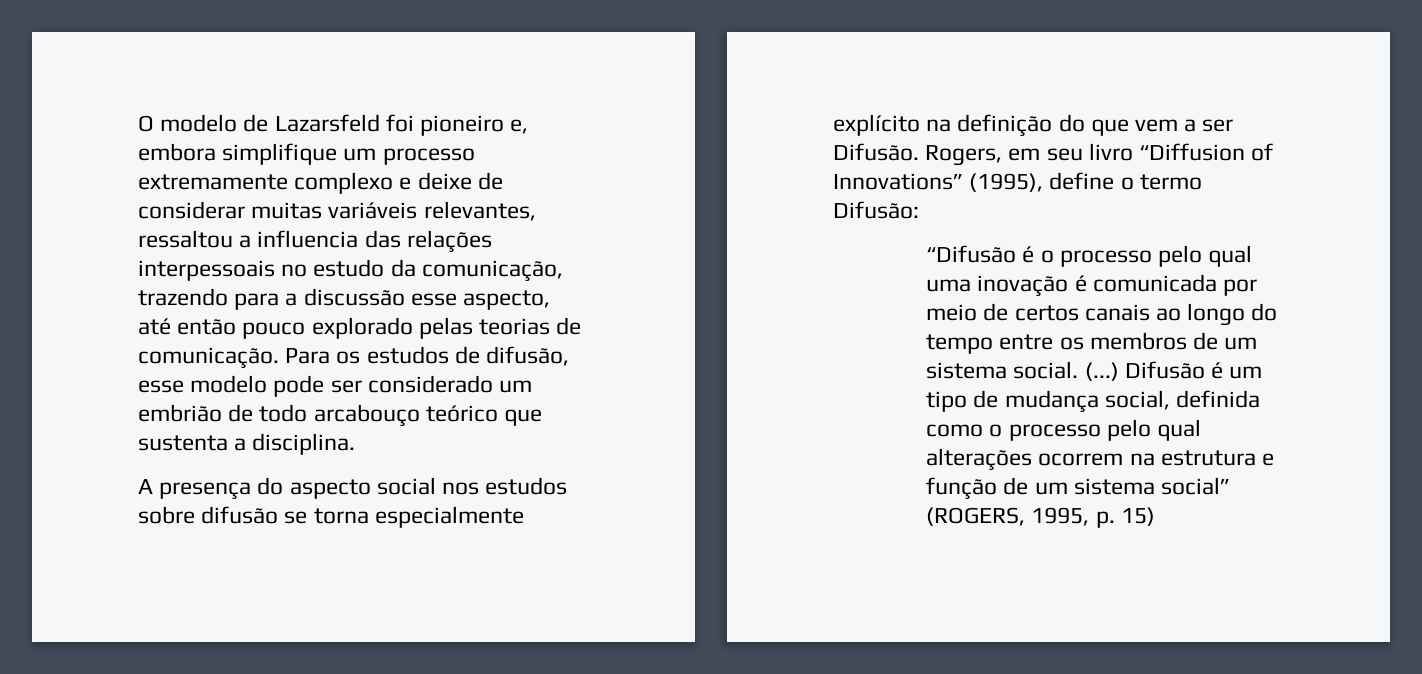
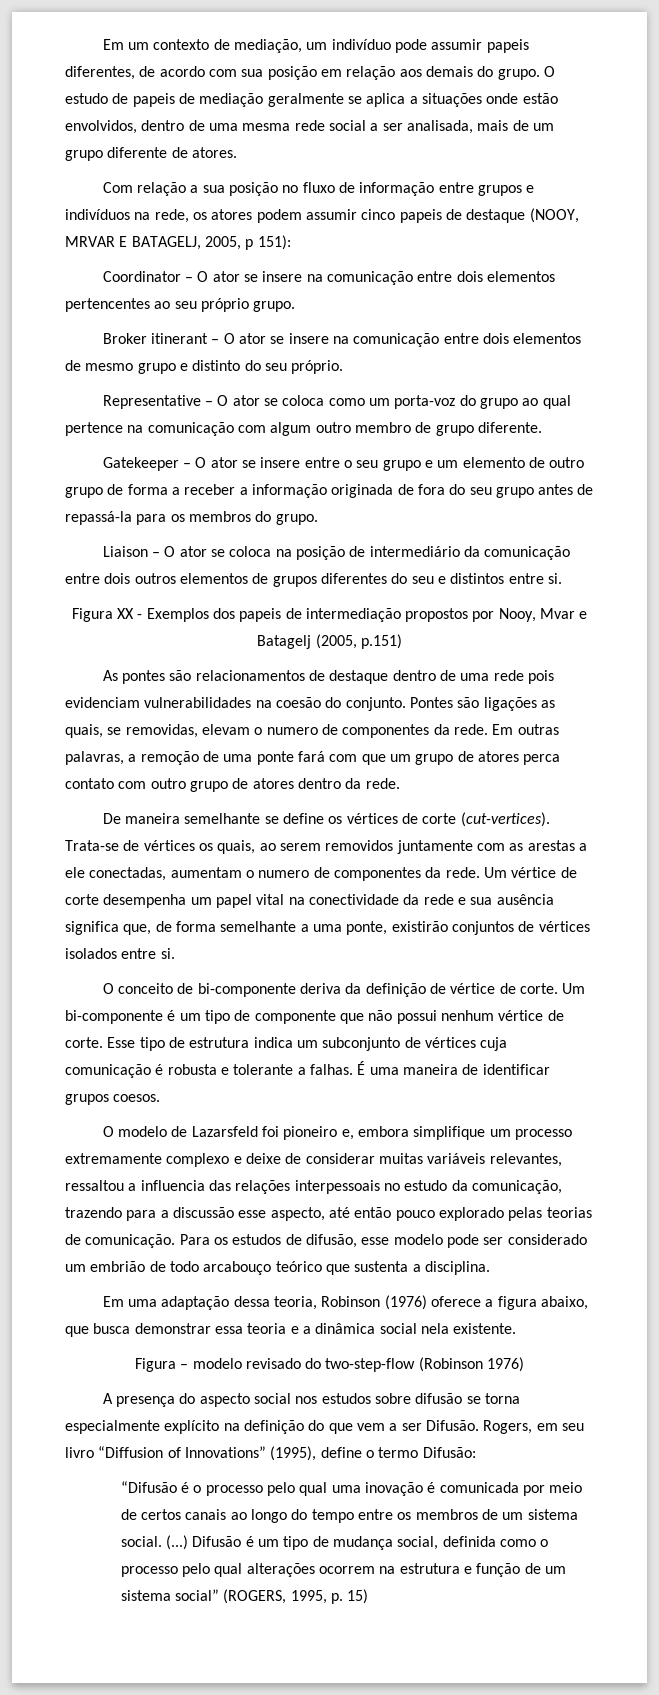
(138, 123) none -> [102,39,529,53] [65,66,555,80] [65,93,558,107] [65,120,554,134] [65,147,237,161] [102,182,535,196] [65,208,579,223] [65,235,291,250] [102,271,555,285] [65,298,296,312] [102,333,582,347] [65,360,344,374] [102,395,571,409] [65,422,542,436] [102,457,585,471] [65,484,594,498] [65,511,318,525] [102,546,571,560] [65,573,562,587] [71,608,588,622] [257,634,402,649] [102,670,554,684] [65,697,555,711] [65,724,559,738] [65,751,561,765] [65,778,400,792] [102,812,550,827] [65,840,587,854] [65,867,577,881] [65,894,554,908] [65,921,590,935] [65,948,175,959] [102,983,586,997] [65,1010,564,1024] [65,1037,508,1051] [65,1061,550,1078] [65,1094,161,1105] Em um contexto de mediação, um indivíduo pode assumir papeis diferentes, de acordo com sua posição em relação aos demais do grupo. O estudo de papeis de mediação geralmente se aplica a situações onde estão envolvidos, dentro de uma mesma rede social a ser analisada, mais de um grupo diferente de atores. // Com relação a sua posição no fluxo de informação entre grupos e indivíduos na rede, os atores podem assumir cinco papeis de destaque (NOOY, MRVAR E BATAGELJ, 2005, p 151): // Coordinator – O ator se insere na comunicação entre dois elementos pertencentes ao seu próprio grupo. // Broker itinerant – O ator se insere na comunicação entre dois elementos de mesmo grupo e distinto do seu próprio. // Representative – O ator se coloca como um porta-voz do grupo ao qual pertence na comunicação com algum outro membro de grupo diferente. // Gatekeeper – O ator se insere entre o seu grupo e um elemento de outro grupo de forma a receber a informação originada de fora do seu grupo antes de repassá-la para os membros do grupo. // Liaison – O ator se coloca na posição de intermediário da comunicação entre dois outros elementos de grupos diferentes do seu e distintos entre si. // Figura XX - Exemplos dos papeis de intermediação propostos por Nooy, Mvar e Batagelj (2005, p.151) // As pontes são relacionamentos de destaque dentro de uma rede pois evidenciam vulnerabilidades na coesão do conjunto. Pontes são ligações as quais, se removidas, elevam o numero de componentes da rede. Em outras palavras, a remoção de uma ponte fará com que um grupo de atores perca contato com outro grupo de atores dentro da rede. // De maneira semelhante se define os vértices de corte (cut-vertices). Trata-se de vértices os quais, ao serem removidos juntamente com as arestas a ele conectadas, aumentam o numero de componentes da rede. Um vértice de corte desempenha um papel vital na conectividade da rede e sua ausência significa que, de forma semelhante a uma ponte, existirão conjuntos de vértices isolados entre si. // O conceito de bi-componente deriva da definição de vértice de corte. Um bi-componente é um tipo de componente que não possui nenhum vértice de corte. Esse tipo de estrutura indica um subconjunto de vértices cuja comunicação é robusta e tolerante a falhas. É uma maneira de identificar grupos coesos. //
(356, 444) none -> [102,1295,588,1310] [65,1323,517,1337] [134,1357,525,1372] // Em uma adaptação dessa teoria, Robinson (1976) oferece a figura abaixo, que busca demonstrar essa teoria e a dinâmica social nela existente. // Figura – modelo revisado do two-step-flow (Robinson 1976)

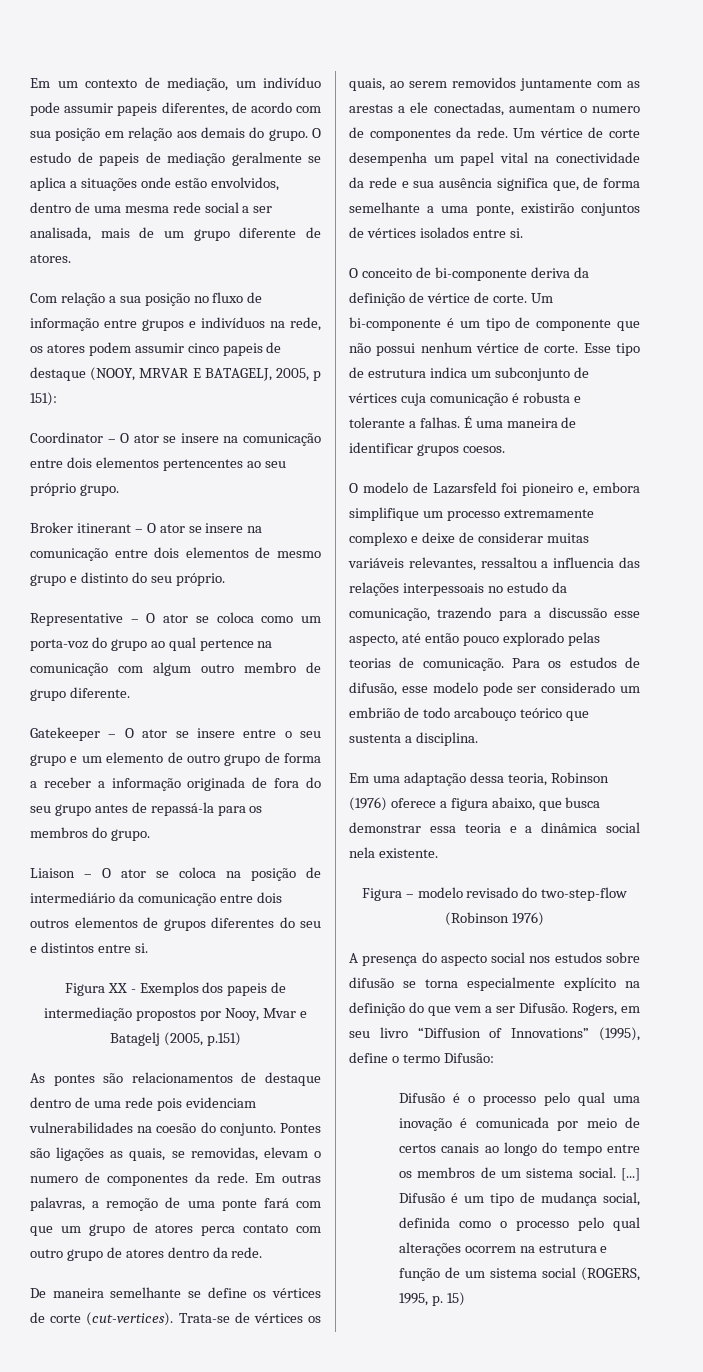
[120,1481,177,1493] “Difusão -> [398,1093,445,1103] Difusão
[165,1535,188,1550] (...) -> [621,1168,640,1181] [...]
[174,1589,219,1601] social” -> [541,1267,576,1278] social

